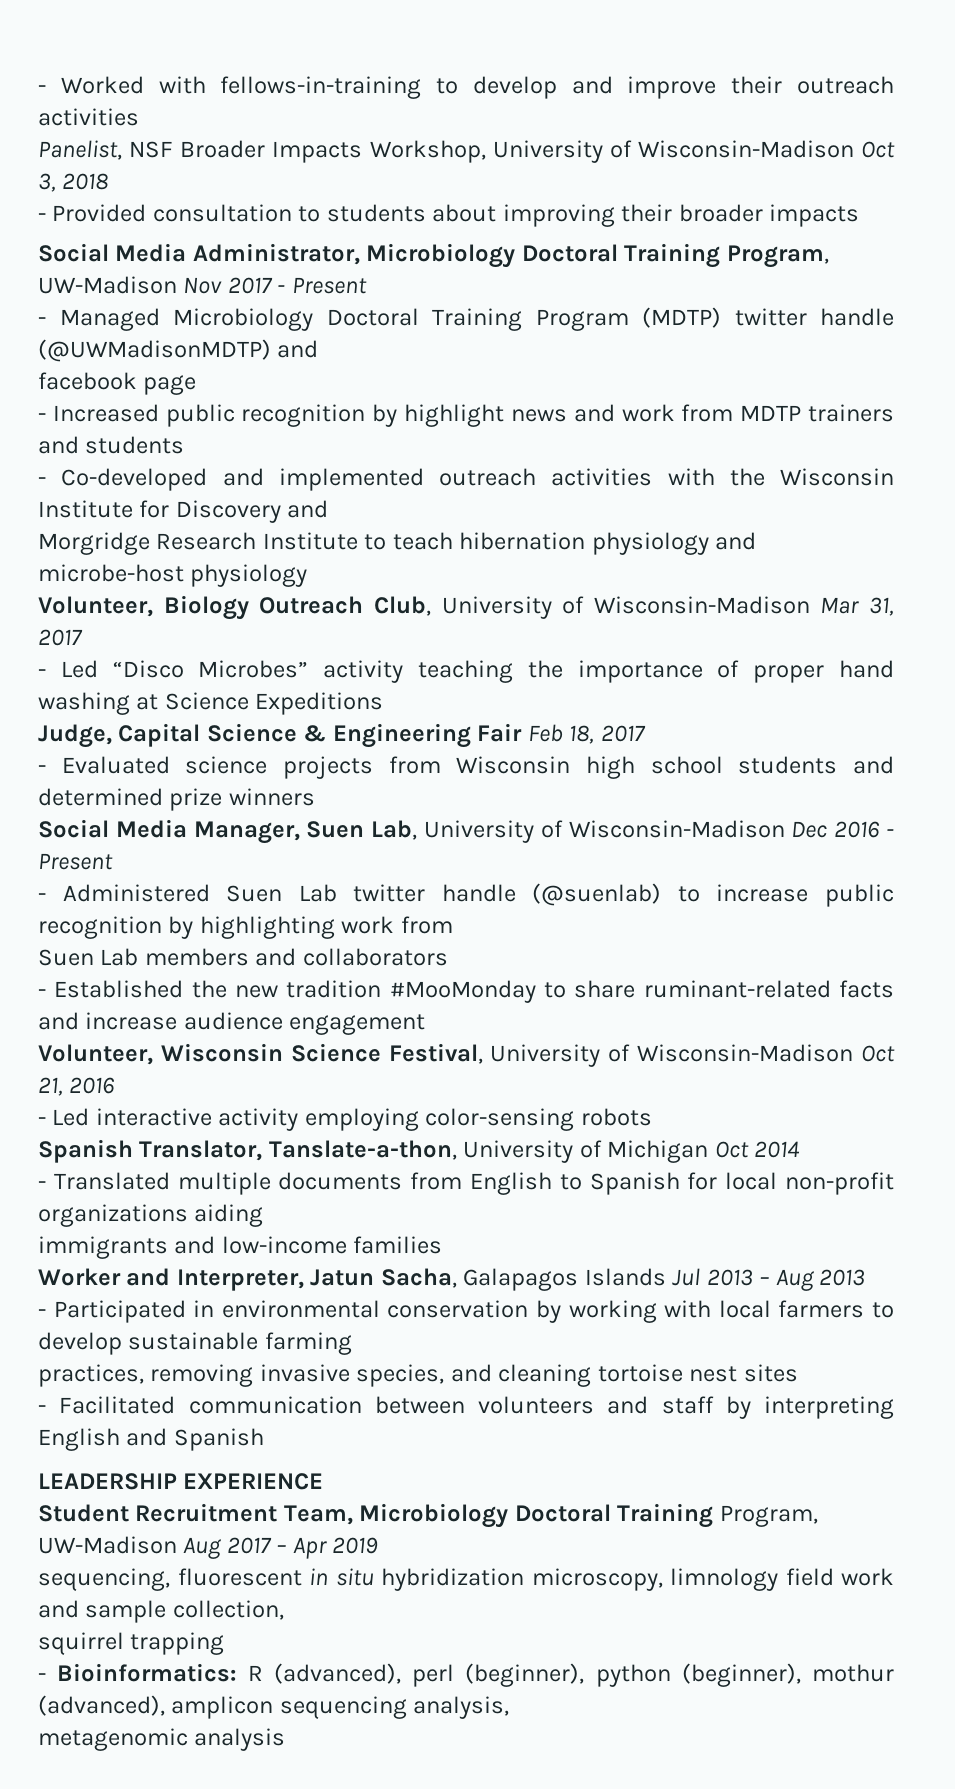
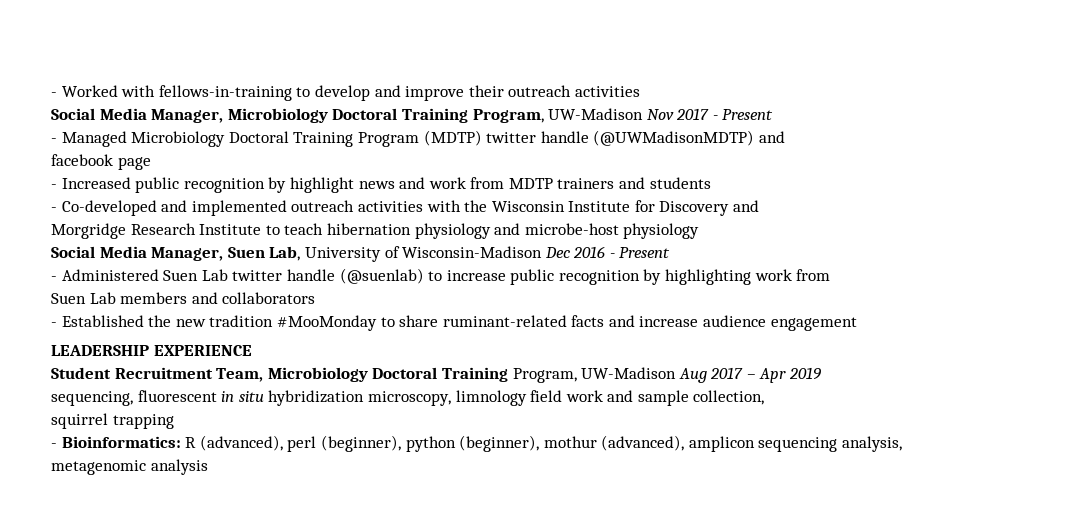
[38,140,895,163] [38,173,109,192] [38,204,860,227] [38,243,360,265] // Panelist, NSF Broader Impacts Workshop, University of Wisconsin-Madison Oct 3, 2018 // - Provided consultation to students about improving their broader impacts // Social Media Administrator, -> [51,108,224,123] // Social Media Manager,
[38,595,894,620] [38,629,83,646] [38,660,894,683] [38,692,384,715] [38,723,646,748] [38,756,894,779] [38,788,315,811] // Volunteer, Biology Outreach Club, University of Wisconsin-Madison Mar 31, 2017 // - Led “Disco Microbes” activity teaching the importance of proper hand washing at Science Expeditions // Judge, Capital Science & Engineering Fair Feb 18, 2017 // - Evaluated science projects from Wisconsin high school students and determined prize winners -> (700, 231) none
[38,1043,895,1067] [38,1077,116,1096] [38,1108,652,1131] [38,1139,801,1163] [38,1172,894,1195] [38,1204,264,1227] [38,1236,443,1259] [38,1268,866,1291] [38,1300,895,1323] [38,1332,352,1355] [38,1364,798,1387] [38,1396,894,1419] [38,1428,264,1451] // Volunteer, Wisconsin Science Festival, University of Wisconsin-Madison Oct 21, 2016 // - Led interactive activity employing color-sensing robots // Spanish Translator, Tanslate-a-thon, University of Michigan Oct 2014 // - Translated multiple documents from English to Spanish for local non-profit organizations aiding // immigrants and low-income families // Worker and Interpreter, Jatun Sacha, Galapagos Islands Jul 2013 – Aug 2013 // - Participated in environmental conservation by working with local farmers to develop sustainable farming // practices, removing invasive species, and cleaning tortoise nest sites // - Facilitated communication between volunteers and staff by interpreting English and Spanish -> (857, 324) none

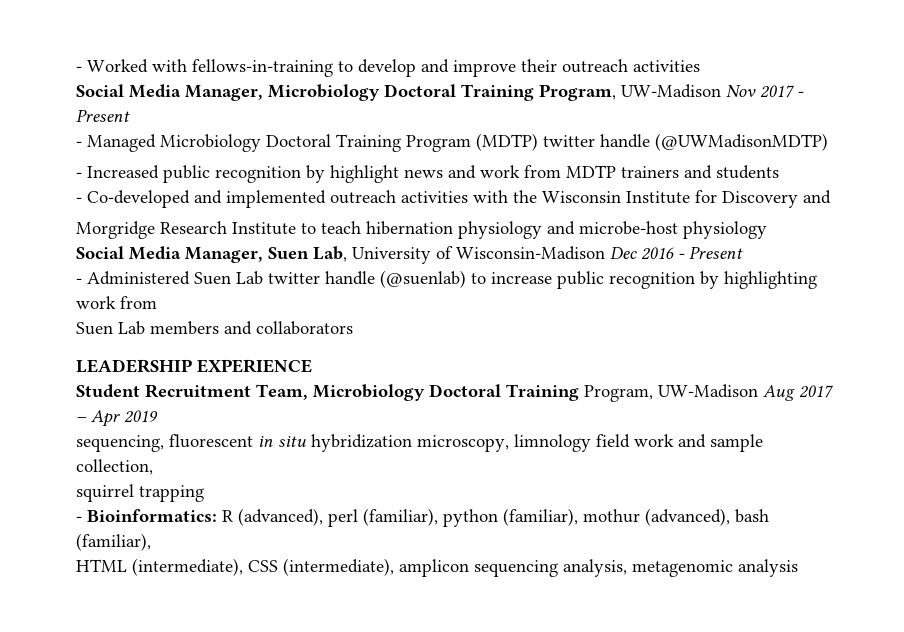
[758,131,785,143] [51,154,151,170] and // facebook page -> (828, 142) none
[51,315,857,331] // - Established the new tradition #MooMonday to share ruminant-related facts and increase audience engagement -> (353, 328) none
[320,435,685,452] (beginner), python (beginner), mothur (advanced), -> [363,508,769,527] [76,533,151,551] [76,558,394,576] (familiar), python (familiar), mothur (advanced), bash (familiar), // HTML (intermediate), CSS (intermediate),
(903, 444) // -> (627, 568) none

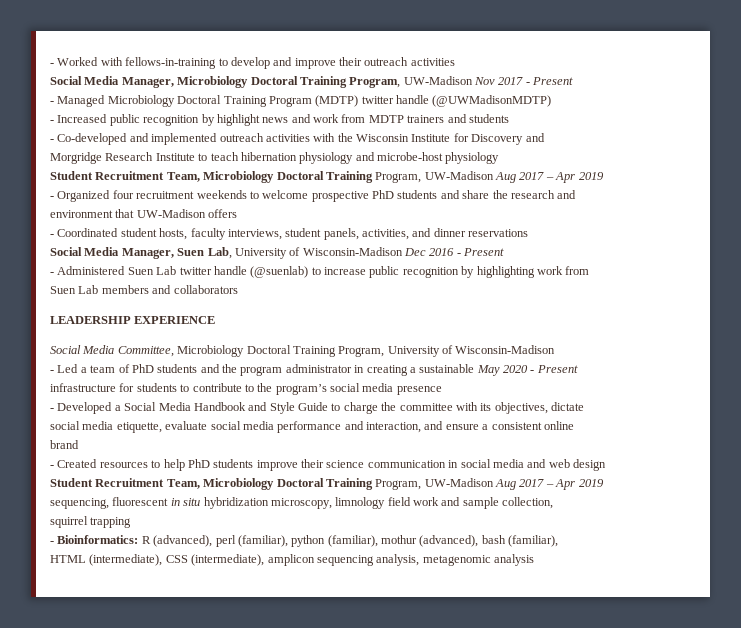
(767, 230) none -> [50,171,604,183] [50,190,577,202] [50,209,238,218] [50,228,529,240] // Student Recruitment Team, Microbiology Doctoral Training Program, UW-Madison Aug 2017 – Apr 2019 // - Organized four recruitment weekends to welcome prospective PhD students and share the research and // environment that UW-Madison offers // - Coordinated student hosts, faculty interviews, student panels, activities, and dinner reservations
(312, 366) none -> [50,345,556,357] [50,364,578,376] [50,383,442,395] [50,402,584,414] [50,421,574,433] [50,440,79,449] [50,459,606,471] // Social Media Committee, Microbiology Doctoral Training Program, University of Wisconsin-Madison // - Led a team of PhD students and the program administrator in creating a sustainable May 2020 - Present // infrastructure for students to contribute to the program’s social media presence // - Developed a Social Media Handbook and Style Guide to charge the committee with its objectives, dictate // social media etiquette, evaluate social media performance and interaction, and ensure a consistent online // brand // - Created resources to help PhD students improve their science communication in social media and web design

